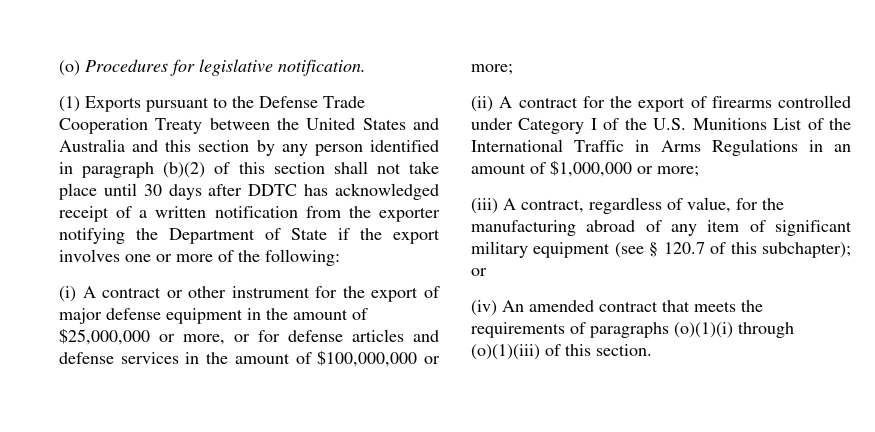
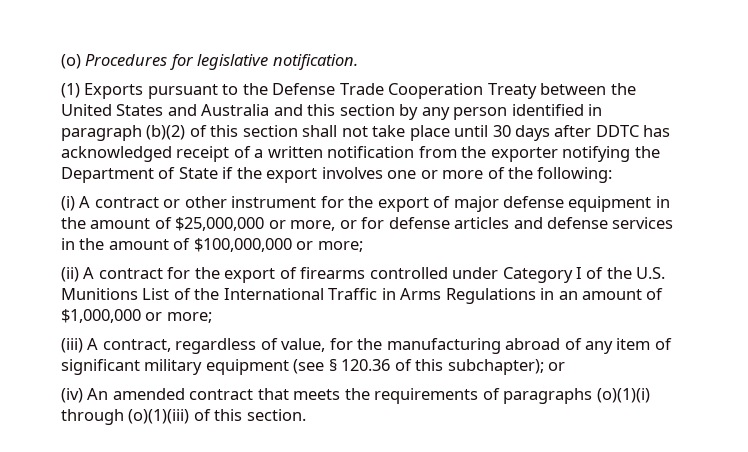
[663,242,705,254] 120.7 -> [341,359,391,371] 120.36

